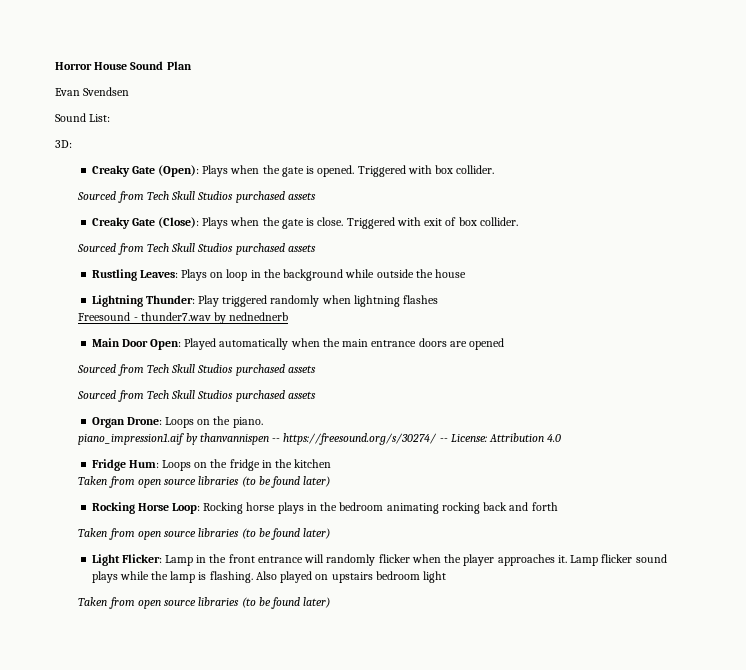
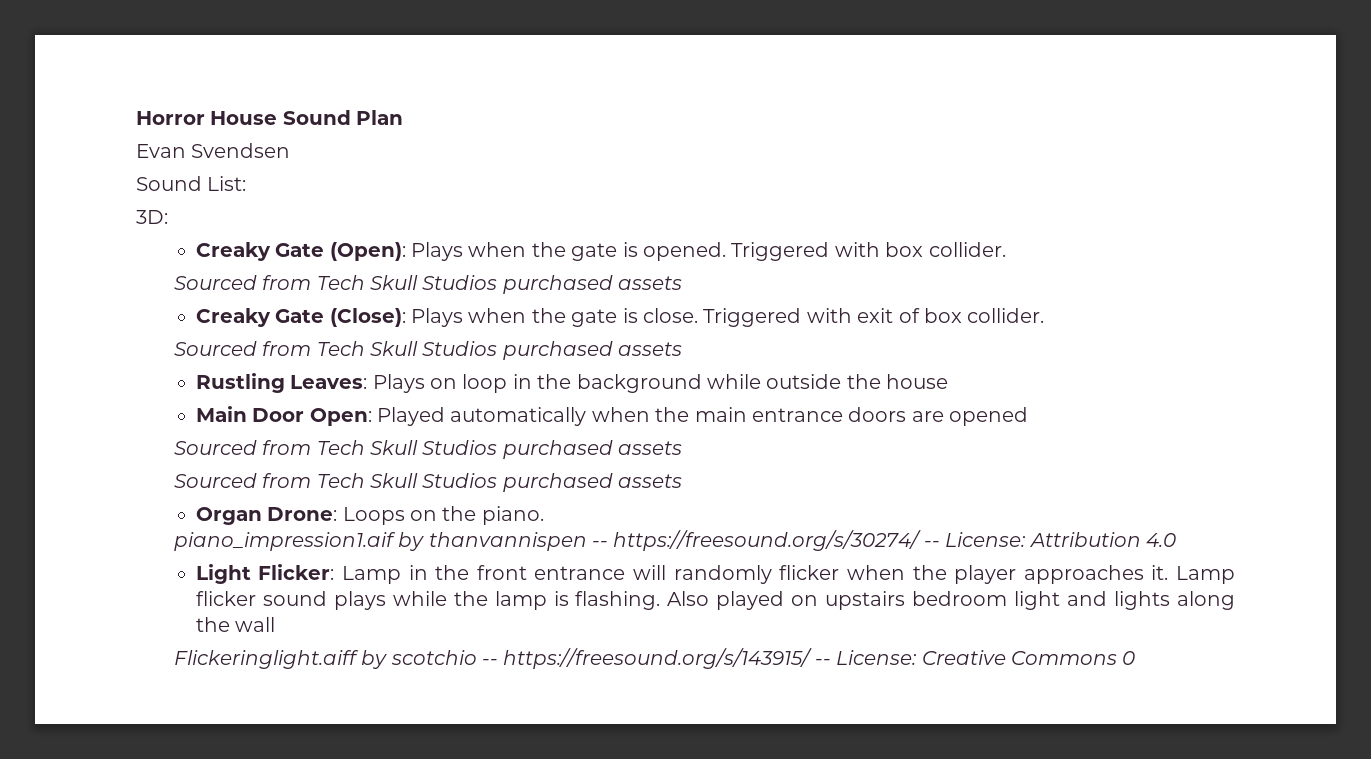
[91,295,439,307] [78,312,289,324] // Lightning Thunder: Play triggered randomly when lightning flashes // Freesound - thunder7.wav by nednednerb -> (949, 381) none
[91,459,332,471] [78,476,331,488] [91,502,558,514] [78,528,331,540] // Fridge Hum: Loops on the fridge in the kitchen // Taken from open source libraries (to be found later) // Rocking Horse Loop: Rocking horse plays in the bedroom animating rocking back and forth // Taken from open source libraries (to be found later) -> (1177, 540) none
[78,597,331,609] // Taken from open source libraries (to be found later) -> [1067,591,1236,610] [195,617,276,632] [173,648,1136,669] and lights along the wall // Flickeringlight.aiff by scotchio -- https://freesound.org/s/143915/ -- License: Creative Commons 0

